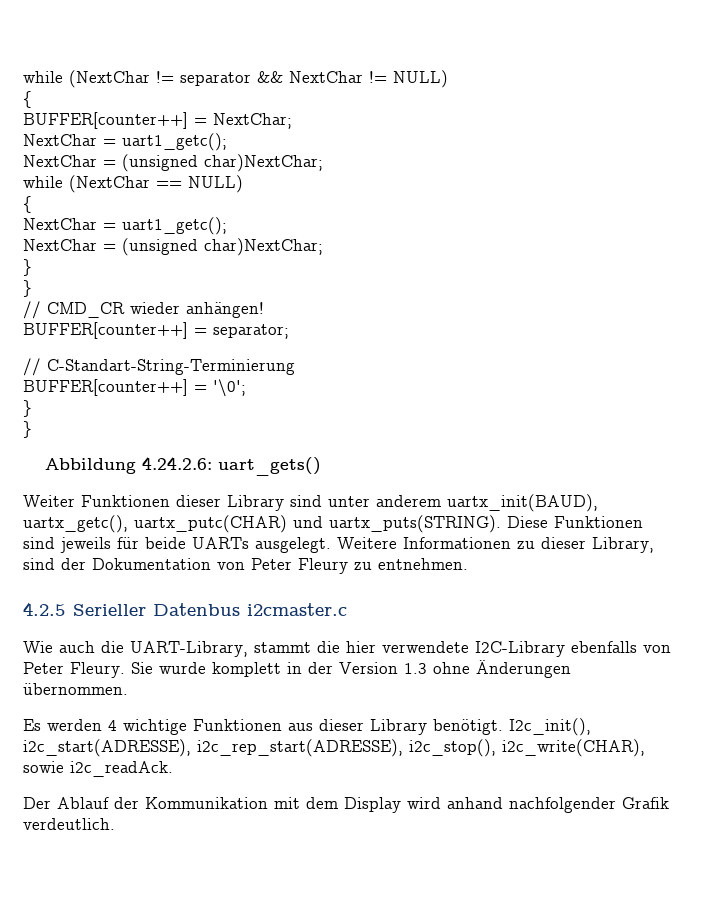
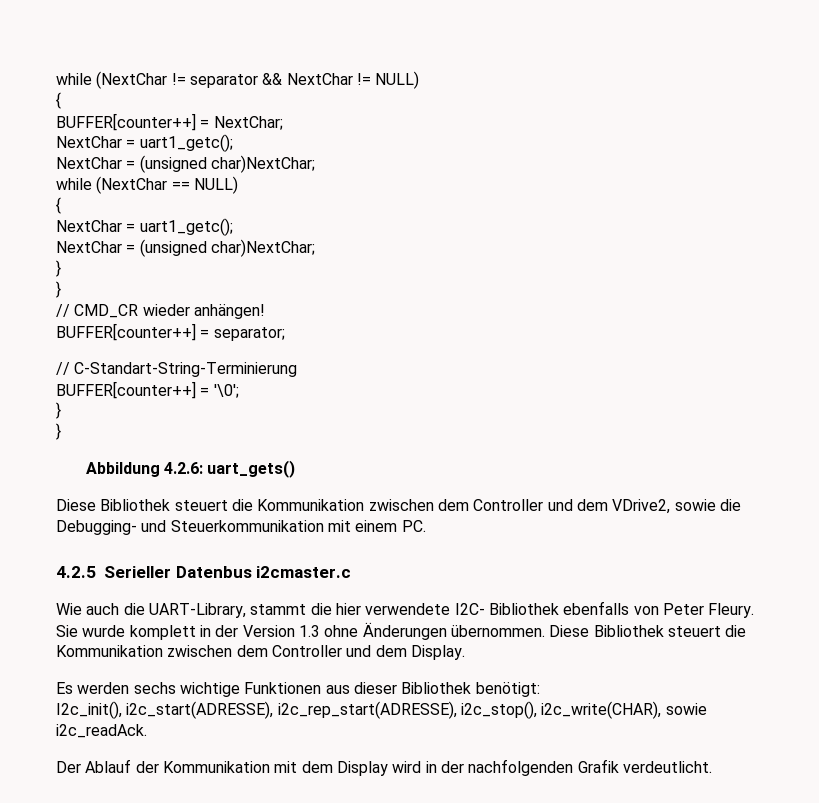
[142,457,213,470] 4.24.2.6: -> [163,462,203,474] 4.2.6:
[23,494,598,512] [23,515,643,533] [23,537,654,553] [23,558,468,574] Weiter Funktionen dieser Library sind unter anderem uartx_init(BAUD), uartx_getc(), uartx_putc(CHAR) und uartx_puts(STRING). Diese Funktionen sind jeweils für beide UARTs ausgelegt. Weitere Informationen zu dieser Library, sind der Dokumentation von Peter Fleury zu entnehmen. -> [56,499,741,514] [56,520,426,535] Diese Bibliothek steuert die Kommunikation zwischen dem Controller und dem VDrive2, sowie die Debugging- und Steuerkommunikation mit einem PC.
[475,641,565,657] I2C-Library -> [454,603,559,615] I2C- Bibliothek
(128, 689) none -> [549,625,747,637] [56,645,465,660] Diese Bibliothek steuert die Kommunikation zwischen dem Controller und dem Display.
[108,720,117,731] 4 -> [133,682,176,694] sechs
[370,719,503,735] Library benötigt. -> [401,682,540,697] Bibliothek benötigt: //
[447,797,669,813] [23,818,115,830] anhand nachfolgender Grafik verdeutlich. -> [425,759,712,776] in der nachfolgenden Grafik verdeutlicht.

